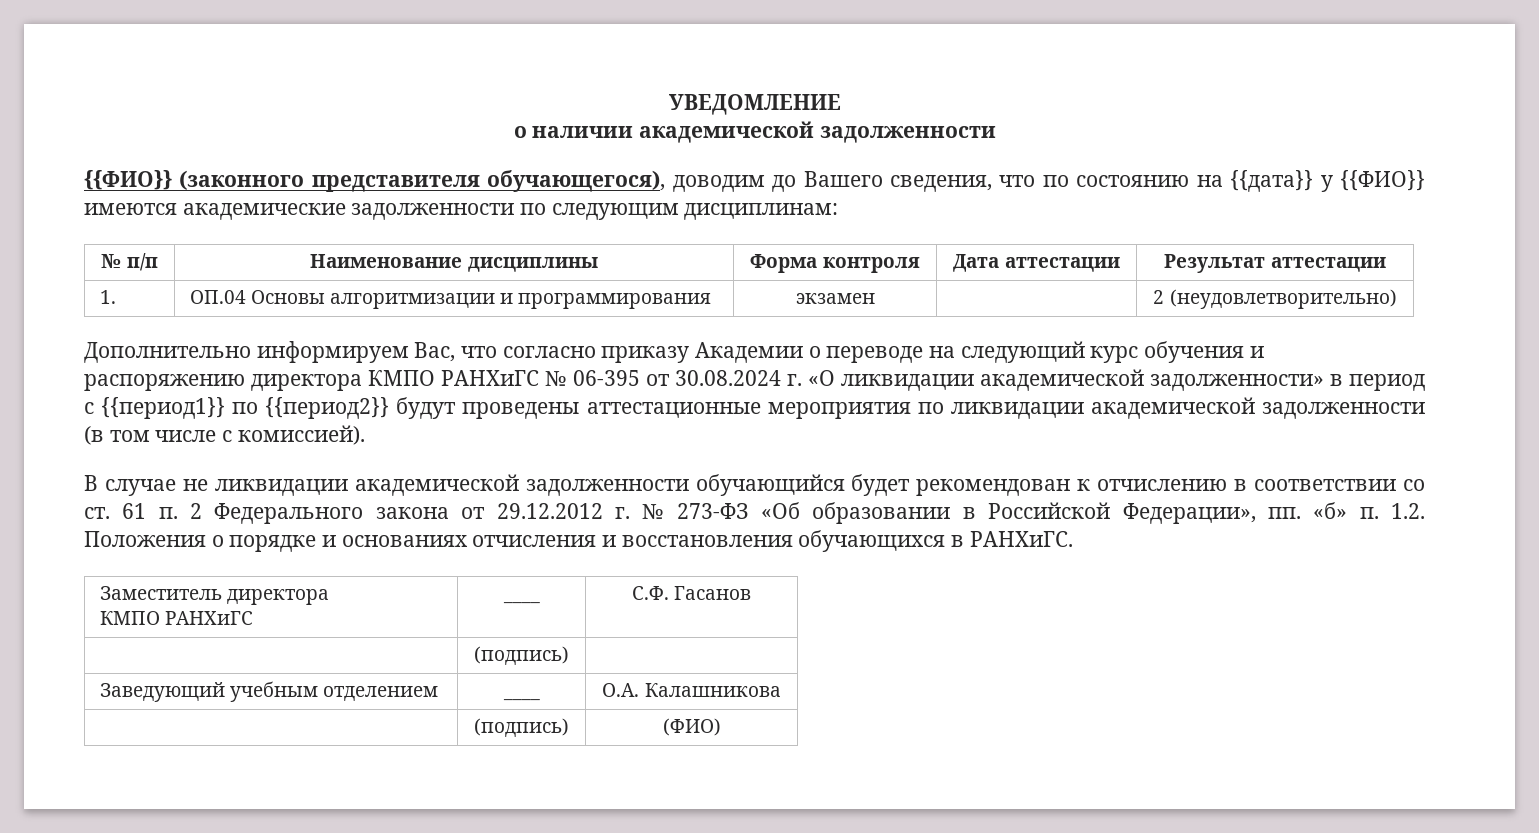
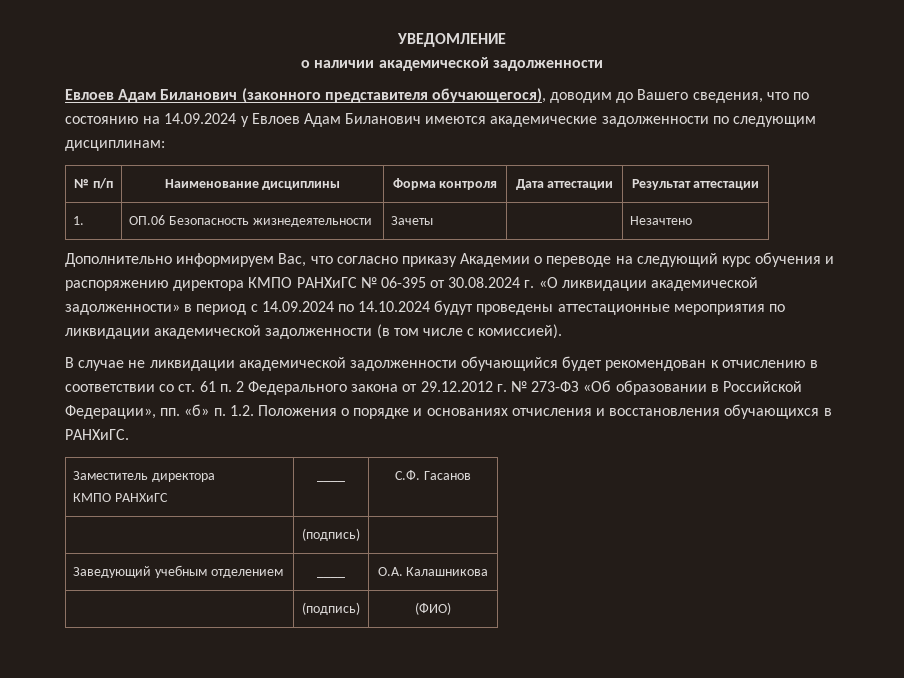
[84,170,172,190] {{ФИО}} -> [65,89,238,103] Евлоев Адам Биланович
[1230,170,1425,192] {{дата}} у {{ФИО}} -> [164,113,422,127] 14.09.2024 у Евлоев Адам Биланович
[189,290,712,309] [795,293,875,304] [1153,289,1397,309] ОП.04 Основы алгоритмизации и программирования | экзамен | | 2 (неудовлетворительно) -> [129,215,372,227] [391,216,434,225] [630,216,693,225] ОП.06 Безопасность жизнедеятельности | Зачеты | | Незачтено
[101,397,390,419] {{период1}} по {{период2}} -> [261,301,431,312] 14.09.2024 по 14.10.2024

